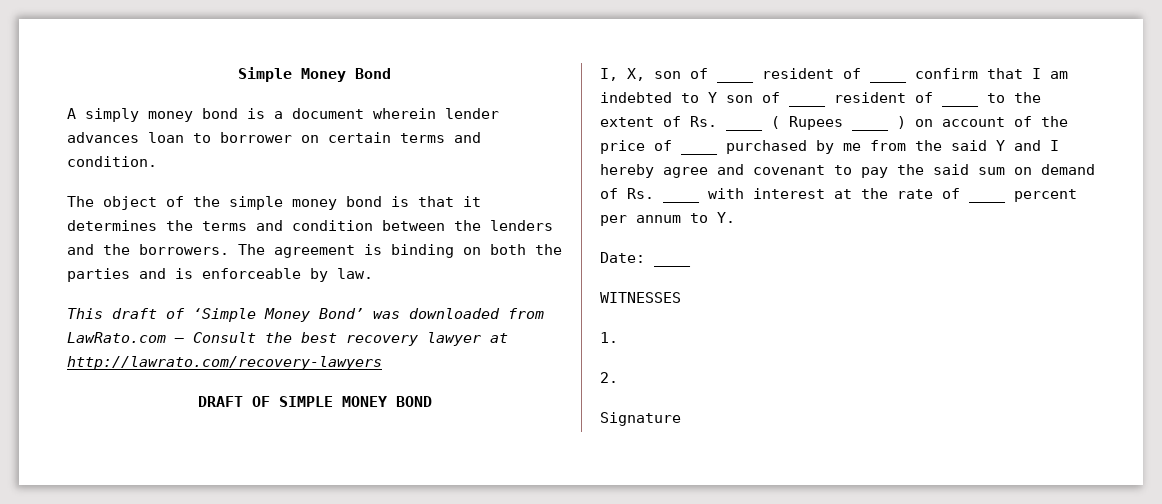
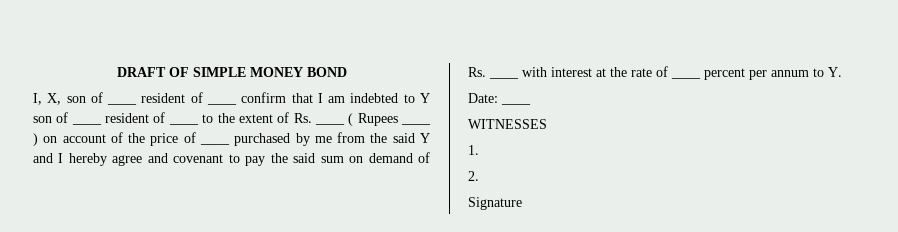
[238,67,391,82] [67,108,499,122] [67,132,481,143] [67,156,157,167] [67,196,481,210] [67,220,553,231] [67,244,562,258] [67,268,373,282] [67,308,544,322] [67,332,508,346] [67,356,382,370] Simple Money Bond // A simply money bond is a document wherein lender advances loan to borrower on certain terms and condition. // The object of the simple money bond is that it determines the terms and condition between the lenders and the borrowers. The agreement is binding on both the parties and is enforceable by law. // This draft of ‘Simple Money Bond’ was downloaded from LawRato.com – Consult the best recovery lawyer at http://lawrato.com/recovery-lawyers // -> (116, 72) none

